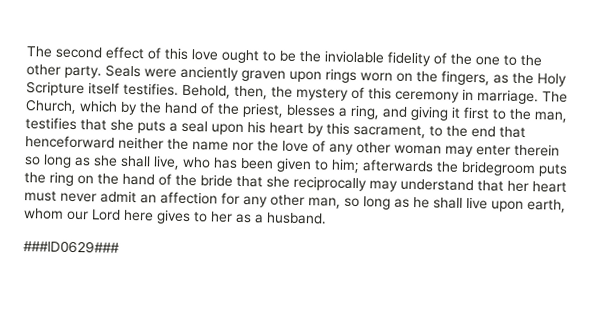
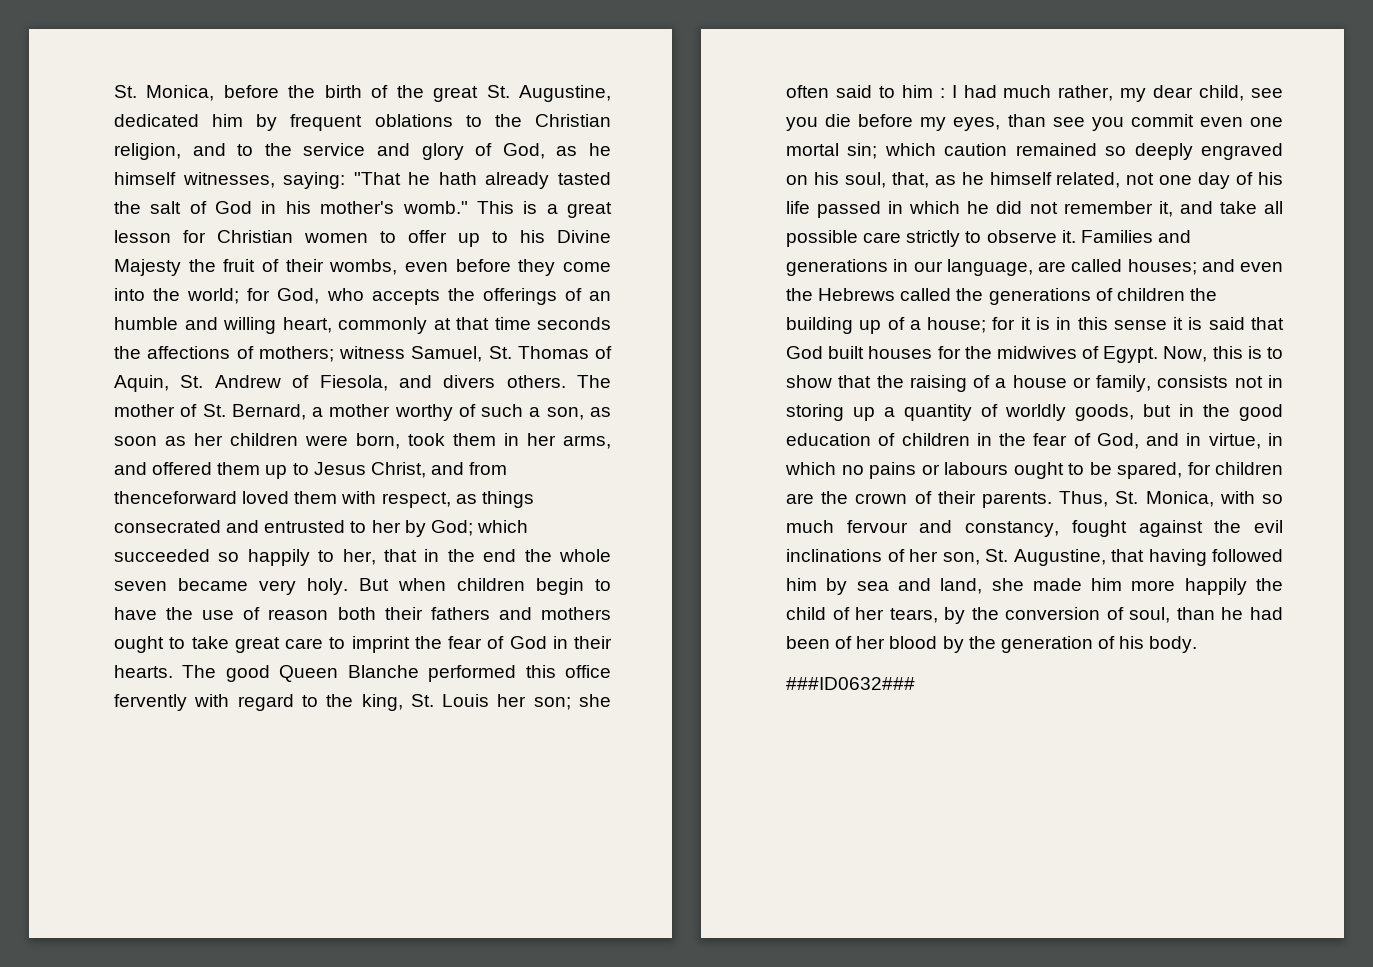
[26,46,542,67] [26,64,567,87] [26,81,568,105] [25,99,567,123] [25,117,526,139] [25,135,560,158] [24,154,568,177] [24,171,567,193] [24,190,566,213] [23,208,327,225] [23,240,120,254] The second effect of this love ought to be the inviolable fidelity of the one to the other party. Seals were anciently graven upon rings worn on the fingers, as the Holy Scripture itself testifies. Behold, then, the mystery of this ceremony in marriage. The Church, which by the hand of the priest, blesses a ring, and giving it first to the man, testifies that she puts a seal upon his heart by this sacrament, to the end that henceforward neither the name nor the love of any other woman may enter therein so long as she shall live, who has been given to him; afterwards the bridegroom puts the ring on the hand of the bride that she reciprocally may understand that her heart must never admit an affection for any other man, so long as he shall live upon earth, whom our Lord here gives to her as a husband. // ###ID0629### -> [114,85,611,102] [114,114,612,131] [114,143,612,160] [114,172,611,189] [114,201,612,218] [114,230,611,247] [114,259,611,276] [114,288,611,305] [114,317,611,334] [114,346,612,362] [114,375,611,392] [114,404,611,421] [114,433,611,449] [114,462,508,479] [114,491,534,508] [114,520,528,537] [114,549,611,566] [114,578,611,595] [114,607,611,620] [114,636,612,653] [114,665,612,682] [114,694,611,711] [786,85,1283,102] [786,114,1283,131] [786,143,1283,160] [786,172,1283,189] [786,201,1283,218] [786,230,1191,247] [786,259,1283,276] [786,288,1217,305] [786,317,1284,334] [786,346,1283,363] [786,375,1283,392] [786,404,1283,421] [786,433,1283,449] [785,462,1283,479] [786,491,1283,508] [786,520,1283,537] [786,549,1283,566] [786,578,1283,595] [786,607,1283,624] [786,636,1198,653] [786,677,915,690] St. Monica, before the birth of the great St. Augustine, dedicated him by frequent oblations to the Christian religion, and to the service and glory of God, as he himself witnesses, saying: "That he hath already tasted the salt of God in his mother's womb." This is a great lesson for Christian women to offer up to his Divine Majesty the fruit of their wombs, even before they come into the world; for God, who accepts the offerings of an humble and willing heart, commonly at that time seconds the affections of mothers; witness Samuel, St. Thomas of Aquin, St. Andrew of Fiesola, and divers others. The mother of St. Bernard, a mother worthy of such a son, as soon as her children were born, took them in her arms, and offered them up to Jesus Christ, and from thenceforward loved them with respect, as things consecrated and entrusted to her by God; which succeeded so happily to her, that in the end the whole seven became very holy. But when children begin to have the use of reason both their fathers and mothers ought to take great care to imprint the fear of God in their hearts. The good Queen Blanche performed this office fervently with regard to the king, St. Louis her son; she often said to him : I had much rather, my dear child, see you die before my eyes, than see you commit even one mortal sin; which caution remained so deeply engraved on his soul, that, as he himself related, not one day of his life passed in which he did not remember it, and take all possible care strictly to observe it. Families and generations in our language, are called houses; and even the Hebrews called the generations of children the building up of a house; for it is in this sense it is said that God built houses for the midwives of Egypt. Now, this is to show that the raising of a house or family, consists not in storing up a quantity of worldly goods, but in the good education of children in the fear of God, and in virtue, in which no pains or labours ought to be spared, for children are the crown of their parents. Thus, St. Monica, with so much fervour and constancy, fought against the evil inclinations of her son, St. Augustine, that having followed him by sea and land, she made him more happily the child of her tears, by the conversion of soul, than he had been of her blood by the generation of his body. // ###ID0632###

